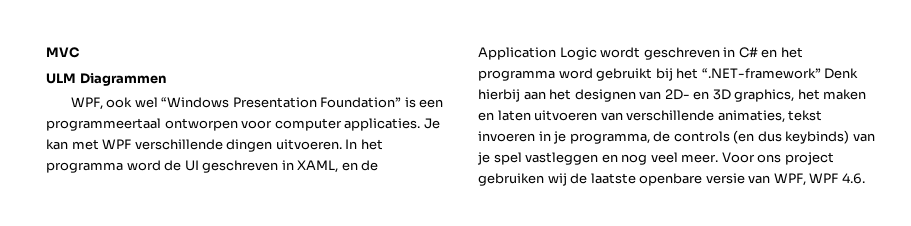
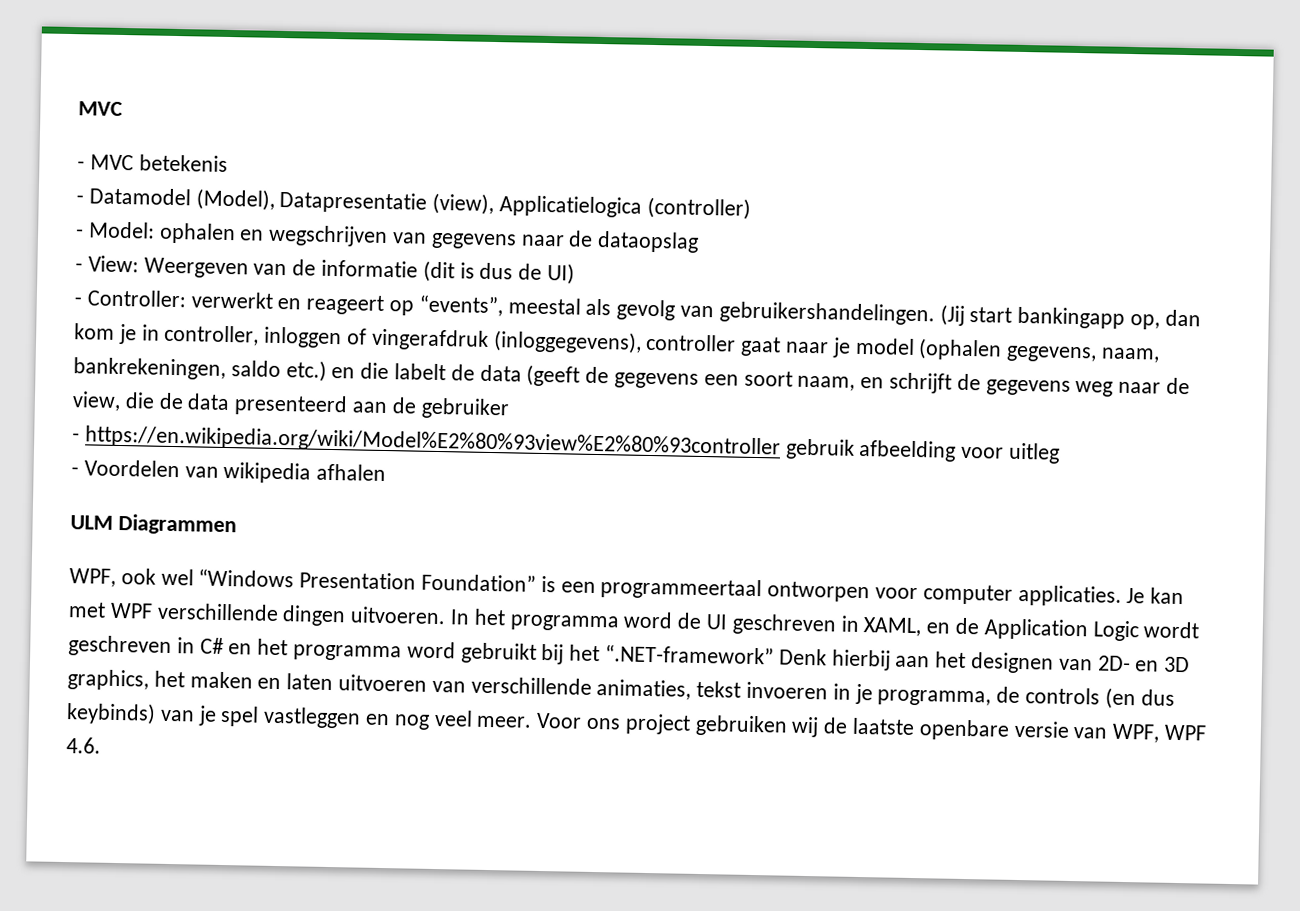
[46,47,80,58] MVC -> [78,101,123,116] [77,154,228,172] [76,187,751,220] [76,221,700,253] [75,255,576,285] [74,289,1201,330] [74,323,1161,363] [73,357,1191,397] [72,391,510,420] [72,425,1061,464] [71,459,387,484] MVC // - MVC betekenis // - Datamodel (Model), Datapresentatie (view), Applicatielogica (controller) // - Model: ophalen en wegschrijven van gegevens naar de dataopslag // - View: Weergeven van de informatie (dit is dus de UI) // - Controller: verwerkt en reageert op “events”, meestal als gevolg van gebruikershandelingen. (Jij start bankingapp op, dan kom je in controller, inloggen of vingerafdruk (inloggegevens), controller gaat naar je model (ophalen gegevens, naam, bankrekeningen, saldo etc.) en die labelt de data (geeft de gegevens een soort naam, en schrijft de gegevens weg naar de view, die de data presenteerd aan de gebruiker // - https://en.wikipedia.org/wiki/Model%E2%80%93view%E2%80%93controller gebruik afbeelding voor uitleg // - Voordelen van wikipedia afhalen

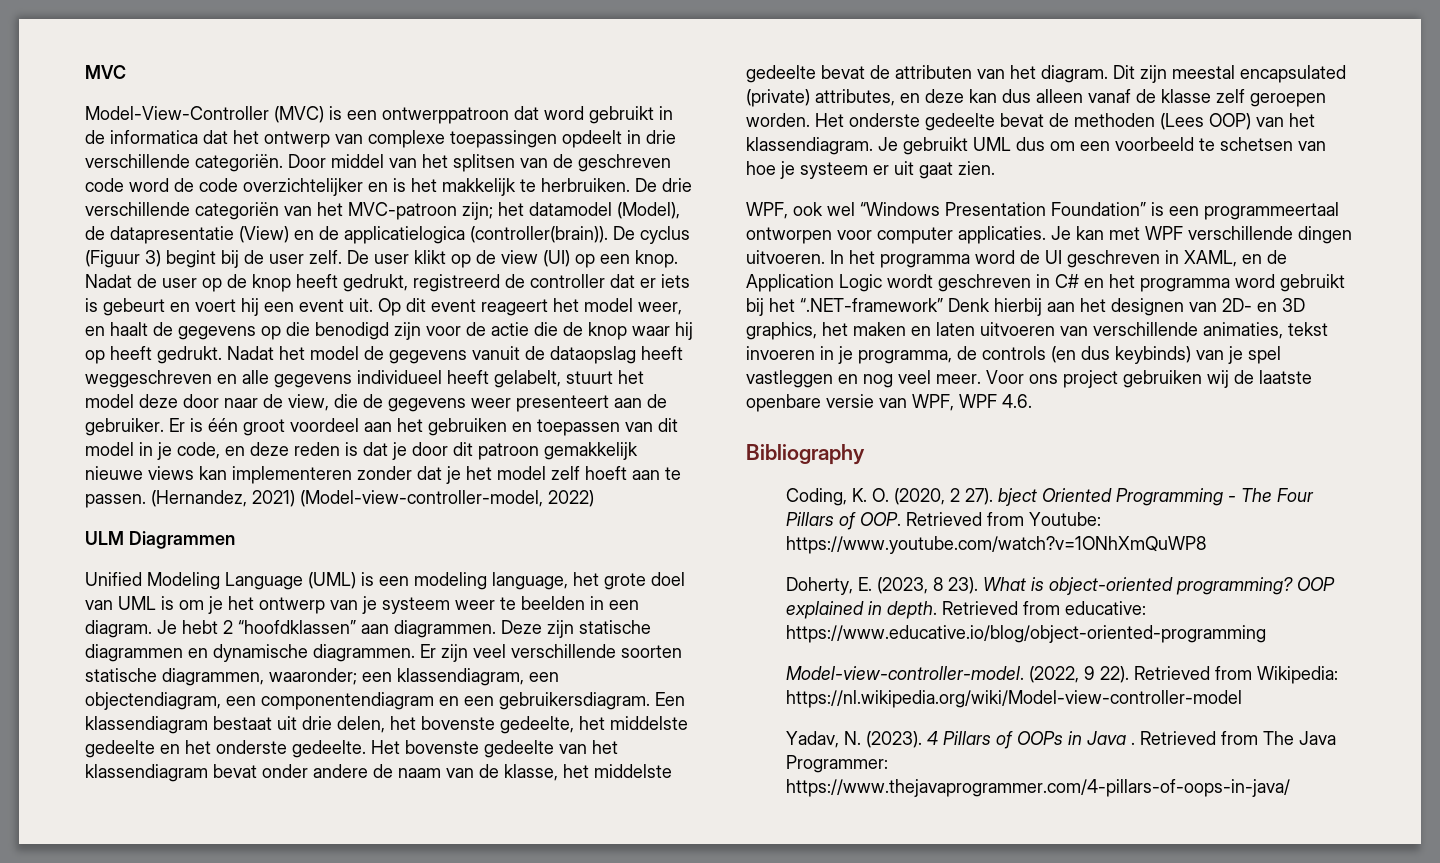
[77,154,228,172] [76,187,751,220] [76,221,700,253] [75,255,576,285] [74,289,1201,330] [74,323,1161,363] [73,357,1114,397] - MVC betekenis // - Datamodel (Model), Datapresentatie (view), Applicatielogica (controller) // - Model: ophalen en wegschrijven van gegevens naar de dataopslag // - View: Weergeven van de informatie (dit is dus de UI) // - Controller: verwerkt en reageert op “events”, meestal als gevolg van gebruikershandelingen. (Jij start bankingapp op, dan kom je in controller, inloggen of vingerafdruk (inloggegevens), controller gaat naar je model (ophalen gegevens, naam, bankrekeningen, saldo etc.) en die labelt de data (geeft de gegevens een soort naam, en schrijft de gegevens weg -> [85,106,673,124] [85,130,676,148] [85,154,671,172] [85,178,692,196] [85,202,680,220] [85,226,690,244] [85,250,678,268] [85,274,690,292] [85,298,682,316] [85,322,693,340] [85,346,683,364] [85,370,644,388] [85,394,219,408] Model-View-Controller (MVC) is een ontwerppatroon dat word gebruikt in de informatica dat het ontwerp van complexe toepassingen opdeelt in drie verschillende categoriën. Door middel van het splitsen van de geschreven code word de code overzichtelijker en is het makkelijk te herbruiken. De drie verschillende categoriën van het MVC-patroon zijn; het datamodel (Model), de datapresentatie (View) en de applicatielogica (controller(brain)). De cyclus (Figuur 3) begint bij de user zelf. De user klikt op de view (UI) op een knop. Nadat de user op de knop heeft gedrukt, registreerd de controller dat er iets is gebeurt en voert hij een event uit. Op dit event reageert het model weer, en haalt de gegevens op die benodigd zijn voor de actie die de knop waar hij op heeft gedrukt. Nadat het model de gegevens vanuit de dataopslag heeft weggeschreven en alle gegevens individueel heeft gelabelt, stuurt het model deze door
[187,393,510,420] [72,425,1061,464] [71,459,387,484] [70,513,237,536] data presenteerd aan de gebruiker // - https://en.wikipedia.org/wiki/Model%E2%80%93view%E2%80%93controller gebruik afbeelding voor uitleg // - Voordelen van wikipedia afhalen // ULM Diagrammen -> [388,394,667,412] [85,418,678,436] [85,442,638,460] [85,466,681,484] [85,490,594,508] [85,531,235,549] [85,572,685,590] [85,596,639,614] [85,620,651,638] [85,644,682,662] [85,668,559,686] [85,692,685,710] [85,716,688,734] [85,740,618,758] [85,764,672,782] [746,65,1346,83] [746,89,1326,107] [746,113,1315,131] [746,137,1326,155] [746,161,995,179] gegevens weer presenteert aan de gebruiker. Er is één groot voordeel aan het gebruiken en toepassen van dit model in je code, en deze reden is dat je door dit patroon gemakkelijk nieuwe views kan implementeren zonder dat je het model zelf hoeft aan te passen. (Hernandez, 2021) (Model-view-controller-model, 2022) // ULM Diagrammen // Unified Modeling Language (UML) is een modeling language, het grote doel van UML is om je het ontwerp van je systeem weer te beelden in een diagram. Je hebt 2 “hoofdklassen” aan diagrammen. Deze zijn statische diagrammen en dynamische diagrammen. Er zijn veel verschillende soorten statische diagrammen, waaronder; een klassendiagram, een objectendiagram, een componentendiagram en een gebruikersdiagram. Een klassendiagram bestaat uit drie delen, het bovenste gedeelte, het middelste gedeelte en het onderste gedeelte. Het bovenste gedeelte van het klassendiagram bevat onder andere de naam van de klasse, het middelste gedeelte bevat de attributen van het diagram. Dit zijn meestal encapsulated (private) attributes, en deze kan dus alleen vanaf de klasse zelf geroepen worden. Het onderste gedeelte bevat de methoden (Lees OOP) van het klassendiagram. Je gebruikt UML dus om een voorbeeld te schetsen van hoe je systeem er uit gaat zien.
(101, 745) none -> [746,444,865,465] [785,488,1314,506] [785,512,1101,530] [785,536,1206,554] [785,577,1335,595] [785,601,1146,619] [785,625,1266,643] [785,666,1338,684] [785,690,1242,708] [785,731,1336,749] [785,755,888,773] [785,779,1290,797] // Bibliography // Coding, K. O. (2020, 2 27). bject Oriented Programming - The Four Pillars of OOP. Retrieved from Youtube: https://www.youtube.com/watch?v=1ONhXmQuWP8 // Doherty, E. (2023, 8 23). What is object-oriented programming? OOP explained in depth. Retrieved from educative: https://www.educative.io/blog/object-oriented-programming // Model-view-controller-model. (2022, 9 22). Retrieved from Wikipedia: https://nl.wikipedia.org/wiki/Model-view-controller-model // Yadav, N. (2023). 4 Pillars of OOPs in Java . Retrieved from The Java Programmer: https://www.thejavaprogrammer.com/4-pillars-of-oops-in-java/

